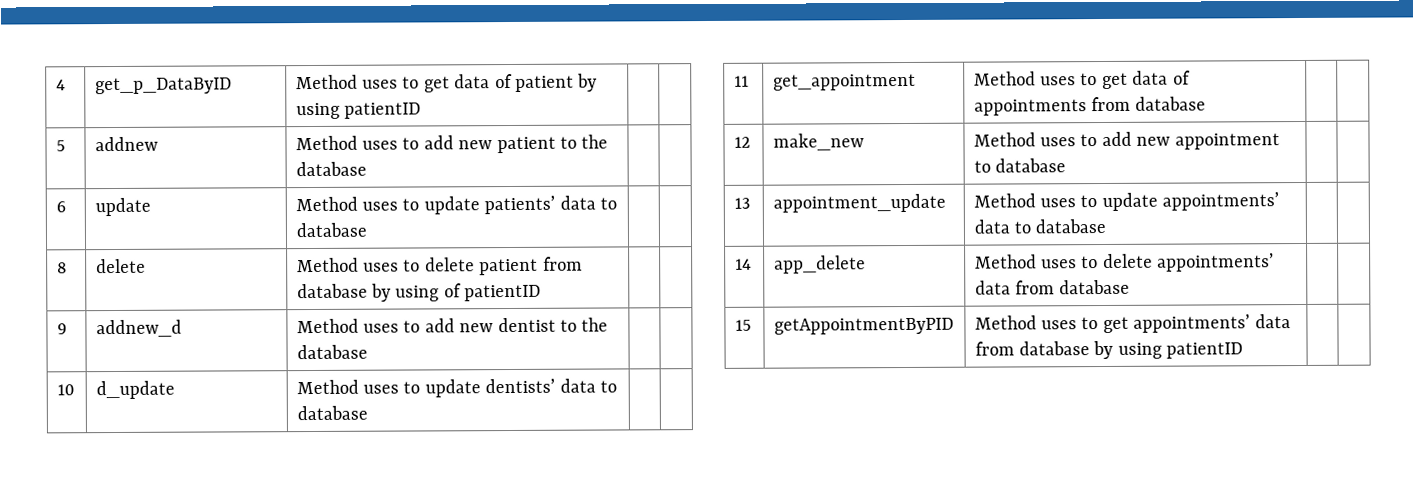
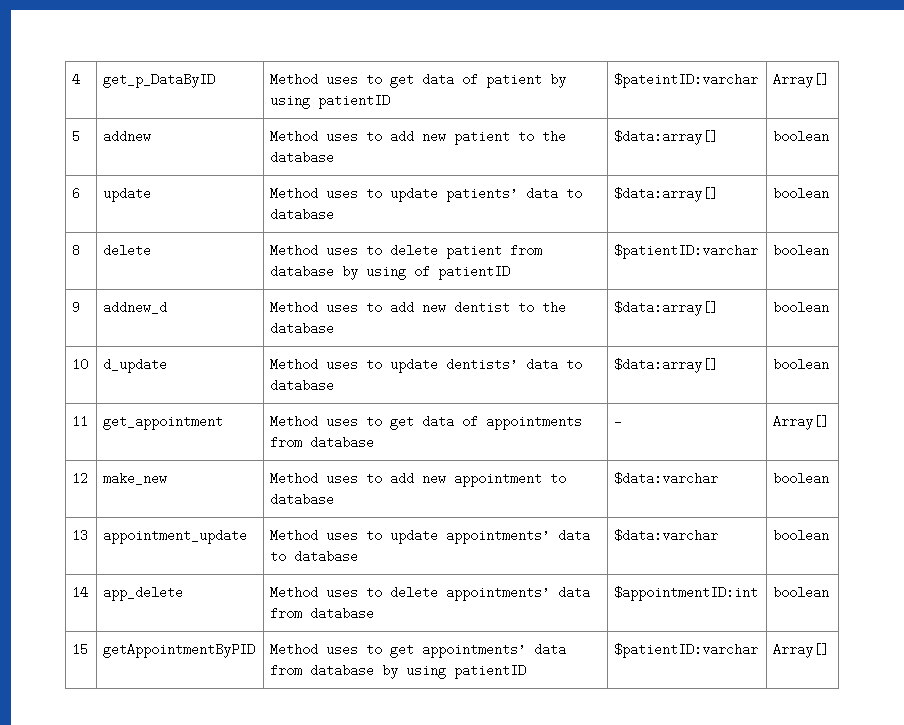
(422, 110) | -> [614,73,759,88] [773,73,830,88] $pateintID:varchar | Array[]
(367, 169) | -> [614,130,719,145] [773,130,830,143] $data:array[] | boolean
(367, 230) | -> [614,187,719,202] [773,187,830,200] $data:array[] | boolean
(542, 293) | -> [614,244,759,259] [773,244,830,257] $patientID:varchar | boolean
(368, 352) | -> [614,301,719,316] [773,301,830,314] $data:array[] | boolean
(368, 413) | -> [614,358,719,373] [773,358,830,371] $data:array[] | boolean
(1207, 103) | -> [614,415,623,428] [773,415,830,430] - | Array[]
(1067, 165) | -> [614,472,719,485] [773,472,830,485] $data:varchar | boolean
(1107, 226) | -> [614,529,719,542] [773,529,830,542] $data:varchar | boolean
(1131, 287) | -> [614,586,759,601] [773,586,830,599] $appointmentID:int | boolean
(1244, 350) | -> [614,643,759,658] [773,643,830,658] $patientID:varchar | Array[]

